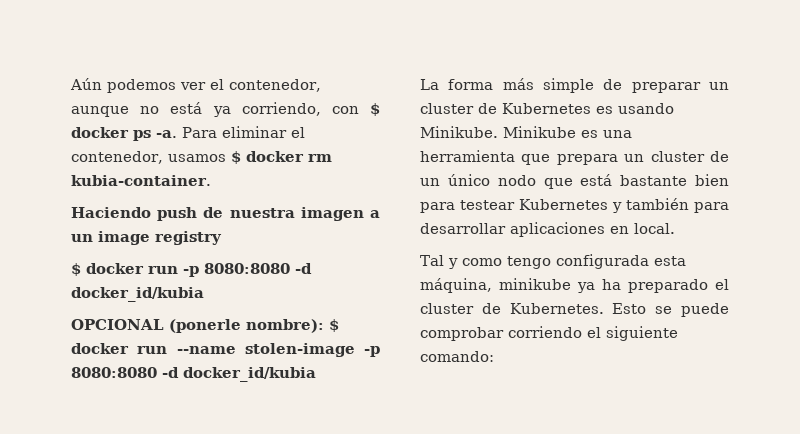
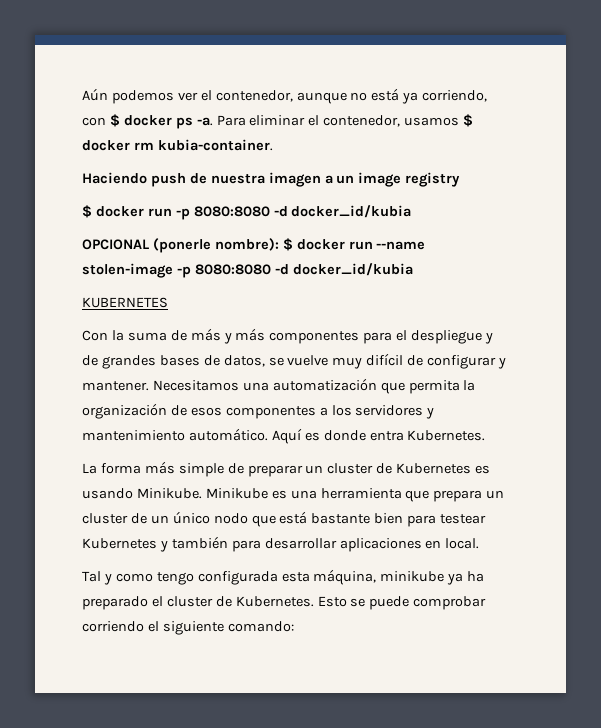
(316, 374) none -> [82,297,168,308] [82,328,494,344] [82,353,507,369] [82,378,476,394] [82,403,435,419] [82,428,486,444] // KUBERNETES // Con la suma de más y más componentes para el despliegue y de grandes bases de datos, se vuelve muy difícil de configurar y mantener. Necesitamos una automatización que permita la organización de esos componentes a los servidores y mantenimiento automático. Aquí es donde entra Kubernetes.

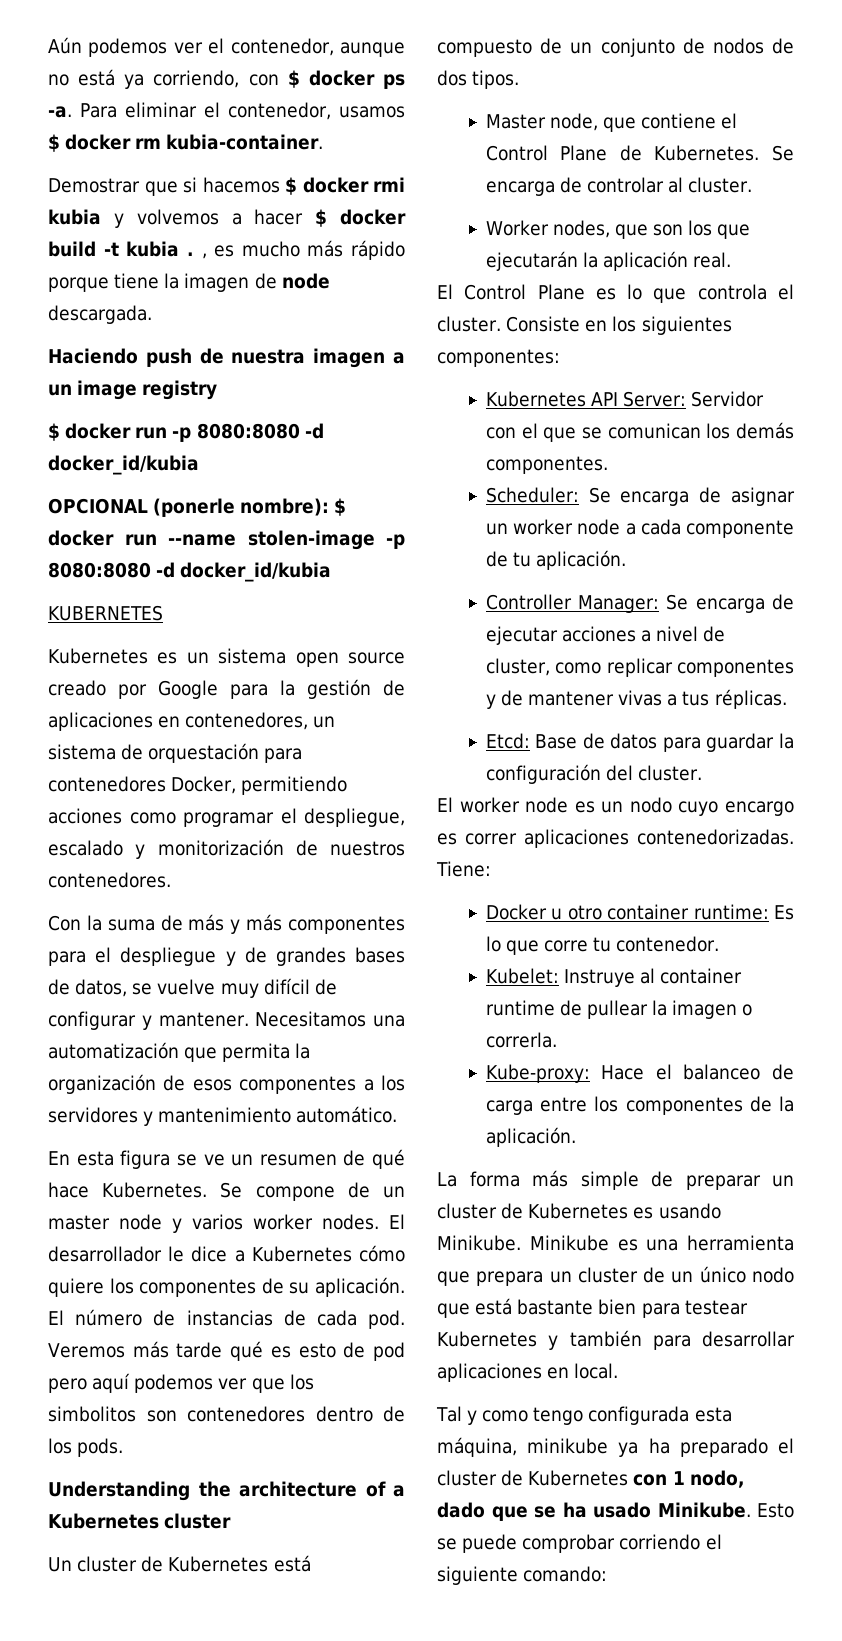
(273, 145) none -> [48,177,405,196] [48,209,406,228] [48,240,405,260] [48,273,330,292] [48,305,152,324] // Demostrar que si hacemos $ docker rmi kubia y volvemos a hacer $ docker build -t kubia . , es mucho más rápido porque tiene la imagen de node descargada.
(168, 302) none -> [48,648,406,667] [48,679,405,699] [48,712,336,731] [48,743,303,763] [48,776,348,795] [48,808,405,827] [48,839,405,859] [48,872,171,888] // Kubernetes es un sistema open source creado por Google para la gestión de aplicaciones en contenedores, un sistema de orquestación para contenedores Docker, permitiendo acciones como programar el despliegue, escalado y monitorización de nuestros contenedores.
[271,428,486,444] Aquí es donde entra Kubernetes. -> [48,1149,405,1169] [48,1182,405,1201] [48,1214,405,1233] [48,1245,405,1262] [48,1277,405,1297] [48,1309,406,1329] [48,1341,405,1361] [48,1373,314,1393] [48,1406,405,1422] [48,1438,124,1457] [48,1481,405,1501] [48,1513,232,1529] [48,1555,311,1572] [437,38,794,57] [437,70,520,89] [485,113,738,132] [485,145,794,161] [485,177,753,196] [485,220,751,239] [485,251,732,271] [437,284,794,303] [437,316,732,335] [437,349,560,367] [485,391,765,407] [485,422,794,442] [485,456,608,474] [485,487,795,506] [485,519,794,538] [485,550,627,570] [485,594,794,613] [485,626,726,645] [485,658,794,677] [485,689,787,709] [485,733,794,752] [485,764,703,784] [437,797,794,816] [437,829,794,848] [436,861,491,877] [485,904,794,920] [485,936,720,955] [485,968,743,987] [485,1000,753,1019] [485,1032,557,1048] [485,1064,794,1083] [485,1096,794,1115] [485,1127,576,1147] // En esta figura se ve un resumen de qué hace Kubernetes. Se compone de un master node y varios worker nodes. El desarrollador le dice a Kubernetes cómo quiere los componentes de su aplicación. El número de instancias de cada pod. Veremos más tarde qué es esto de pod pero aquí podemos ver que los simbolitos son contenedores dentro de los pods. // Understanding the architecture of a Kubernetes cluster // Un cluster de Kubernetes está compuesto de un conjunto de nodos de dos tipos. // Master node, que contiene el Control Plane de Kubernetes. Se encarga de controlar al cluster. // Worker nodes, que son los que ejecutarán la aplicación real. // El Control Plane es lo que controla el cluster. Consiste en los siguientes componentes: // Kubernetes API Server: Servidor con el que se comunican los demás componentes. // Scheduler: Se encarga de asignar un worker node a cada componente de tu aplicación. // Controller Manager: Se encarga de ejecutar acciones a nivel de cluster, como replicar componentes y de mantener vivas a tus réplicas. // Etcd: Base de datos para guardar la configuración del cluster. // El worker node es un nodo cuyo encargo es correr aplicaciones contenedorizadas. Tiene: // Docker u otro container runtime: Es lo que corre tu contenedor. // Kubelet: Instruye al container runtime de pullear la imagen o correrla. // Kube-proxy: Hace el balanceo de carga entre los componentes de la aplicación.
[235,596,314,607] Kubernetes. -> [528,1470,745,1488] [437,1502,751,1521] Kubernetes con 1 nodo, dado que se ha usado Minikube.

